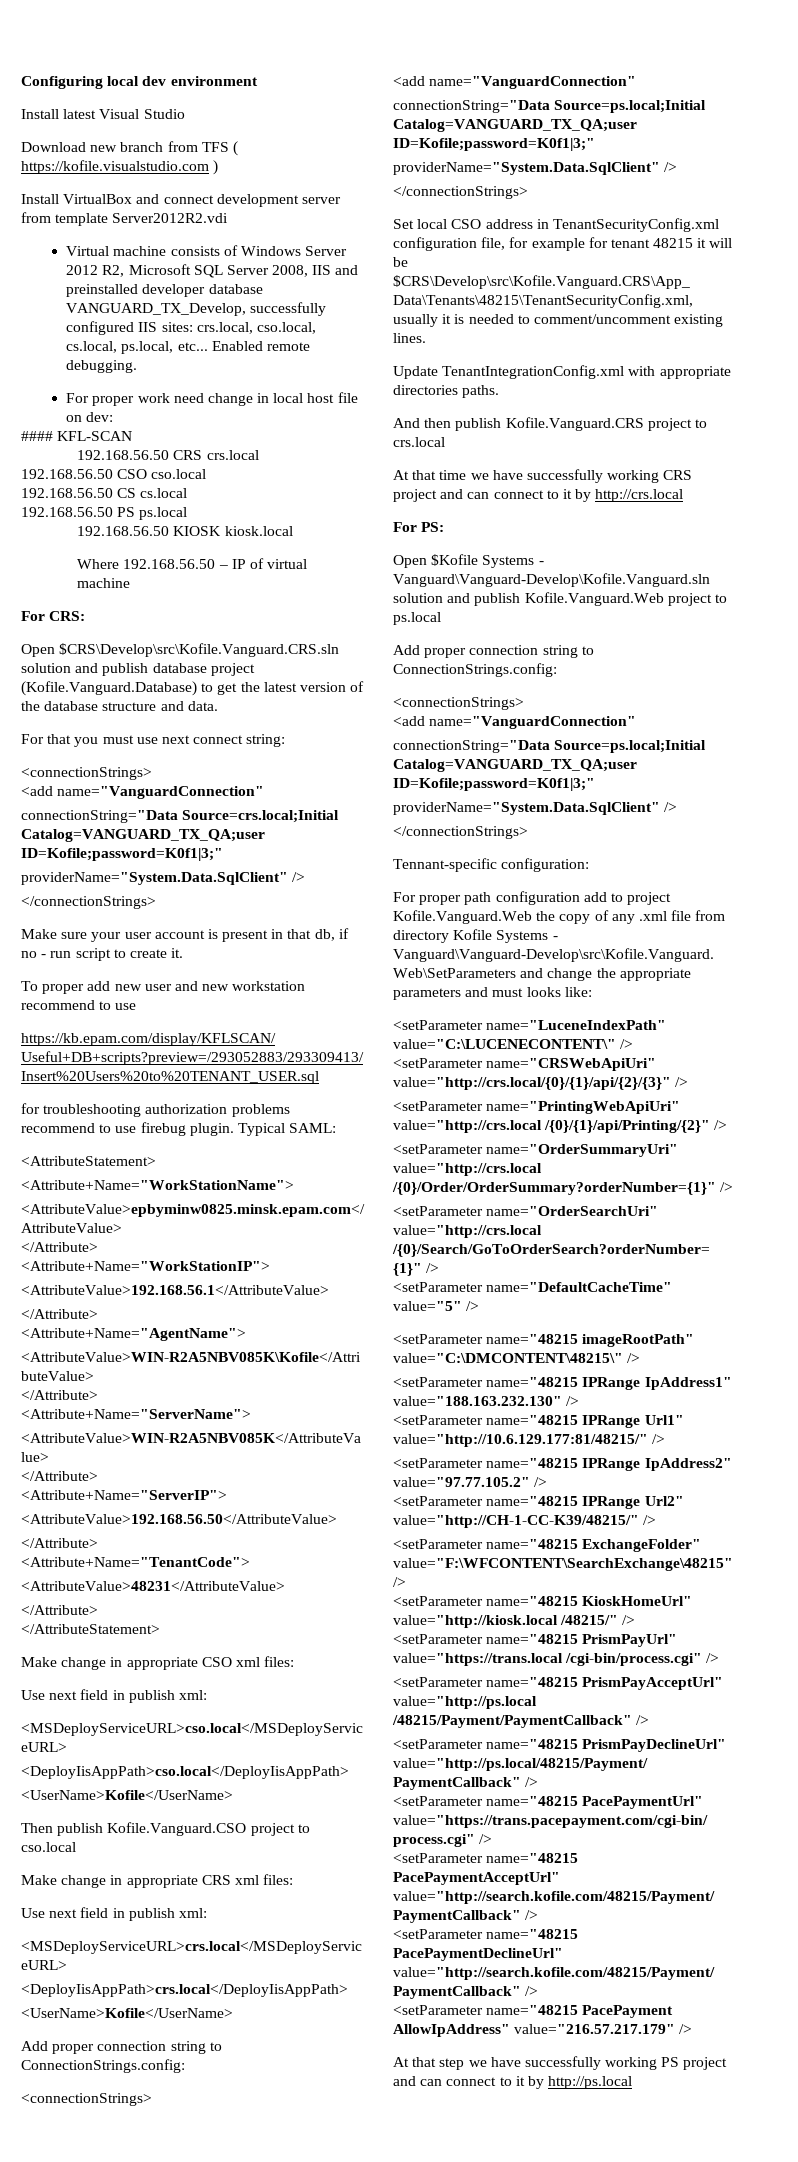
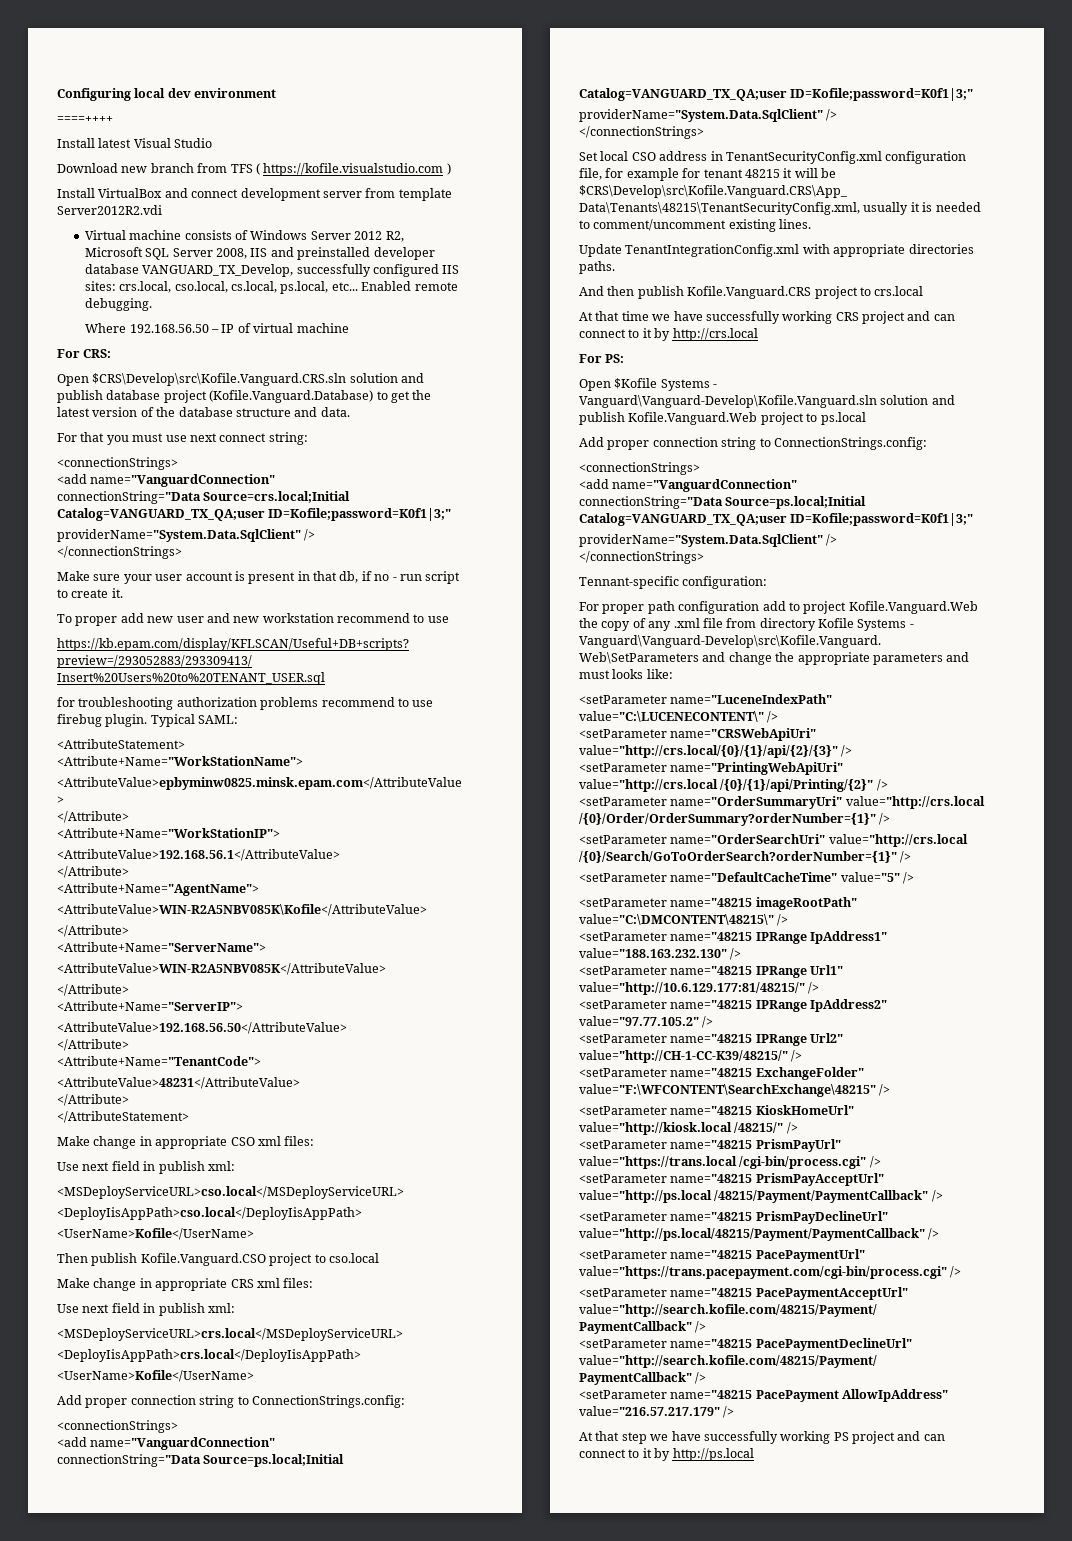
(258, 81) none -> [57,116,113,123] // ====++++
[66,392,358,406] [66,412,114,422] [21,431,133,441] [77,450,259,460] [21,469,207,479] [21,488,188,498] [21,507,188,520] [77,526,293,536] // For proper work need change in local host file on dev: // #### KFL-SCAN // 192.168.56.50 CRS crs.local // 192.168.56.50 CSO cso.local // 192.168.56.50 CS cs.local // 192.168.56.50 PS ps.local // 192.168.56.50 KIOSK kiosk.local -> (152, 304) none

